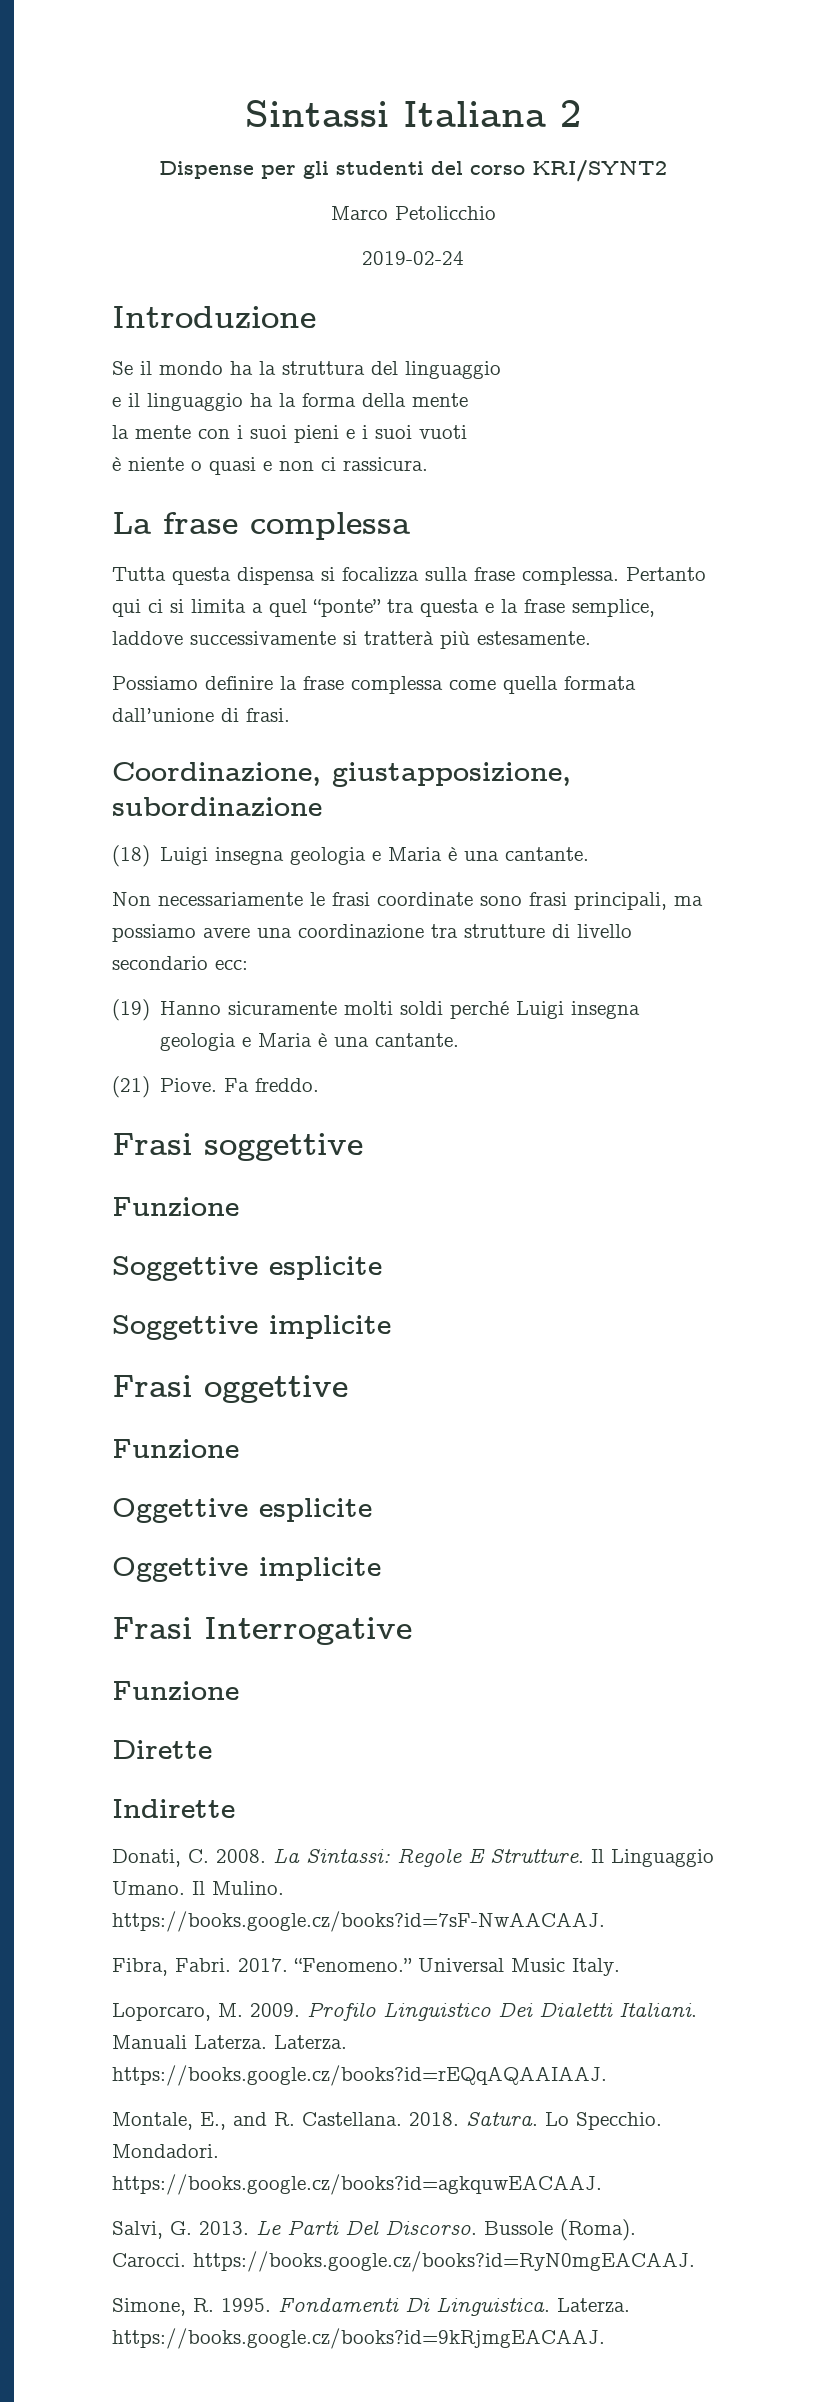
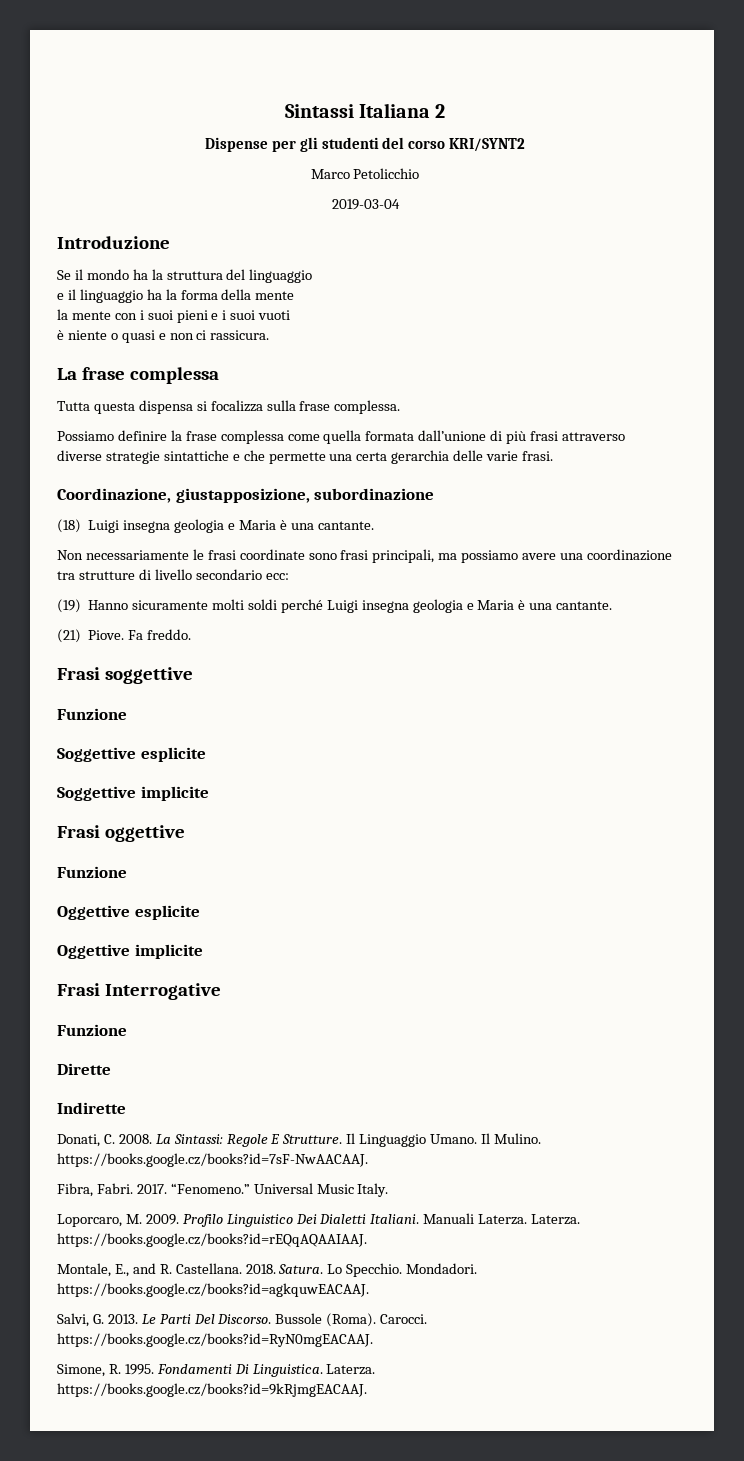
[362,251,464,265] 2019-02-24 -> [331,199,400,210] 2019-03-04
[626,567,706,581] [112,599,655,617] [112,631,591,649] Pertanto qui ci si limita a quel “ponte” tra questa e la frase semplice, laddove successivamente si tratterà più estesamente. -> (401, 407) none
(239, 715) none -> [506,431,625,444] [57,450,519,464] più frasi attraverso diverse strategie sintattiche e che permette una certa gerarchia delle varie

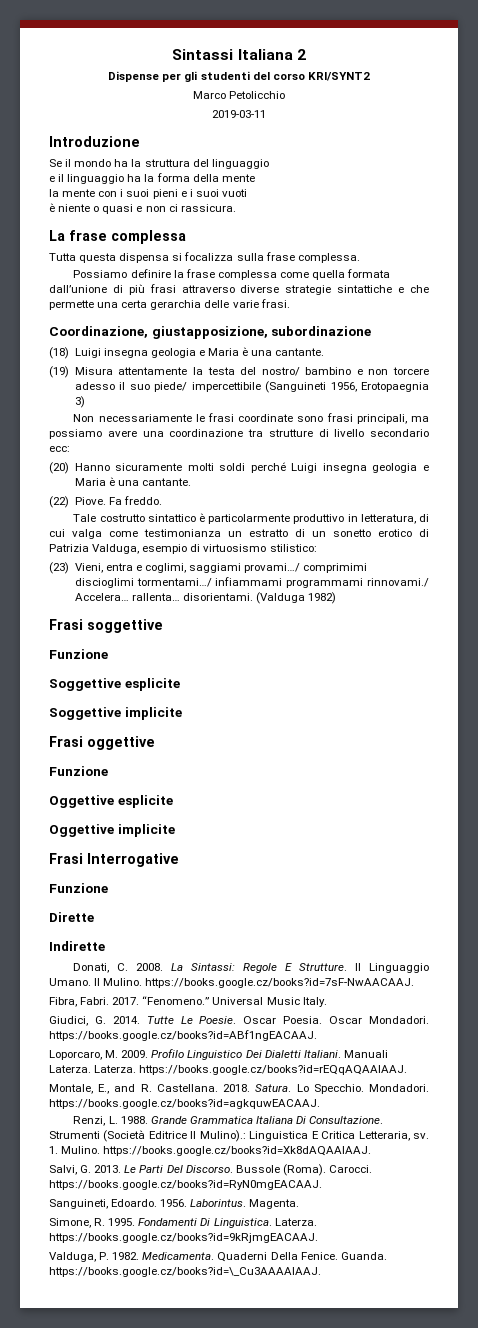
[331,199,400,210] 2019-03-04 -> [212,110,266,118] 2019-03-11
(374, 525) none -> [49,366,429,378] [74,381,429,393] [74,396,85,408] // (19) Misura attentamente la testa del nostro/ bambino e non torcere adesso il suo piede/ impercettibile (Sanguineti 1956, Erotopaegnia 3)
[57,599,81,613] (19) -> [49,462,69,474] (20)
[57,629,81,643] (21) -> [49,496,69,508] (22)
(192, 634) none -> [73,513,429,524] [49,529,429,539] [49,544,317,554] [49,562,368,574] [74,577,429,588] [74,592,337,604] // Tale costrutto sintattico è particolarmente produttivo in letteratura, di cui valga come testimonianza un estratto di un sonetto erotico di Patrizia Valduga, esempio di virtuosismo stilistico: // (23) Vieni, entra e coglimi, saggiami provami…/ comprimimi discioglimi tormentami…/ infiammami programmami rinnovami./ Accelera… rallenta… disorientami. (Valduga 1982)
(389, 1190) none -> [49,1016,429,1026] [49,1030,317,1041] // Giudici, G. 2014. Tutte Le Poesie. Oscar Poesia. Oscar Mondadori. https://books.google.cz/books?id=ABf1ngEACAAJ.
(369, 1290) none -> [73,1116,384,1126] [49,1130,429,1142] [49,1146,372,1156] // Renzi, L. 1988. Grande Grammatica Italiana Di Consultazione. Strumenti (Società Editrice Il Mulino).: Linguistica E Critica Letteraria, sv. 1. Mulino. https://books.google.cz/books?id=Xk8dAQAAIAAJ.
(373, 1340) none -> [49,1199,300,1209] // Sanguineti, Edoardo. 1956. Laborintus. Magenta.
(367, 1390) none -> [49,1252,387,1262] [49,1267,321,1277] // Valduga, P. 1982. Medicamenta. Quaderni Della Fenice. Guanda. https://books.google.cz/books?id=\_Cu3AAAAIAAJ.

